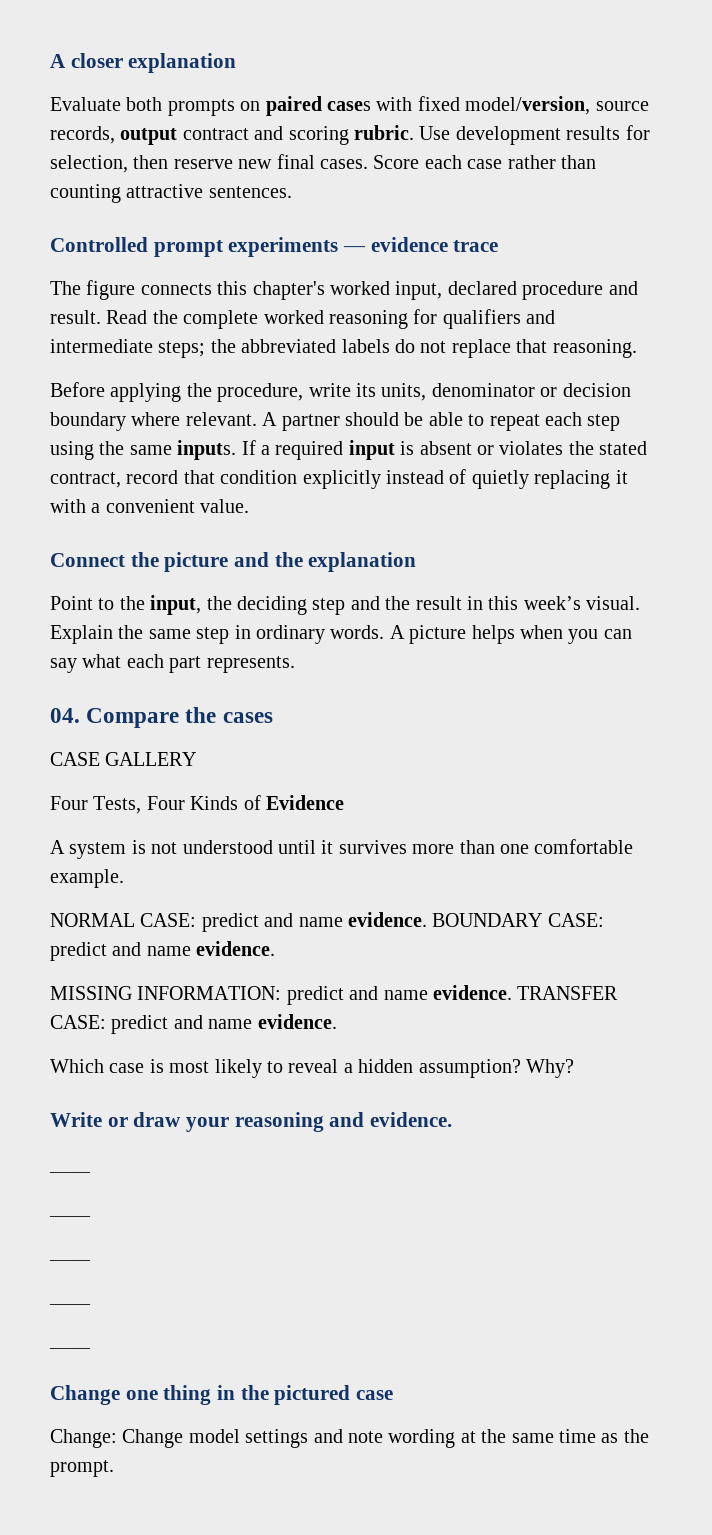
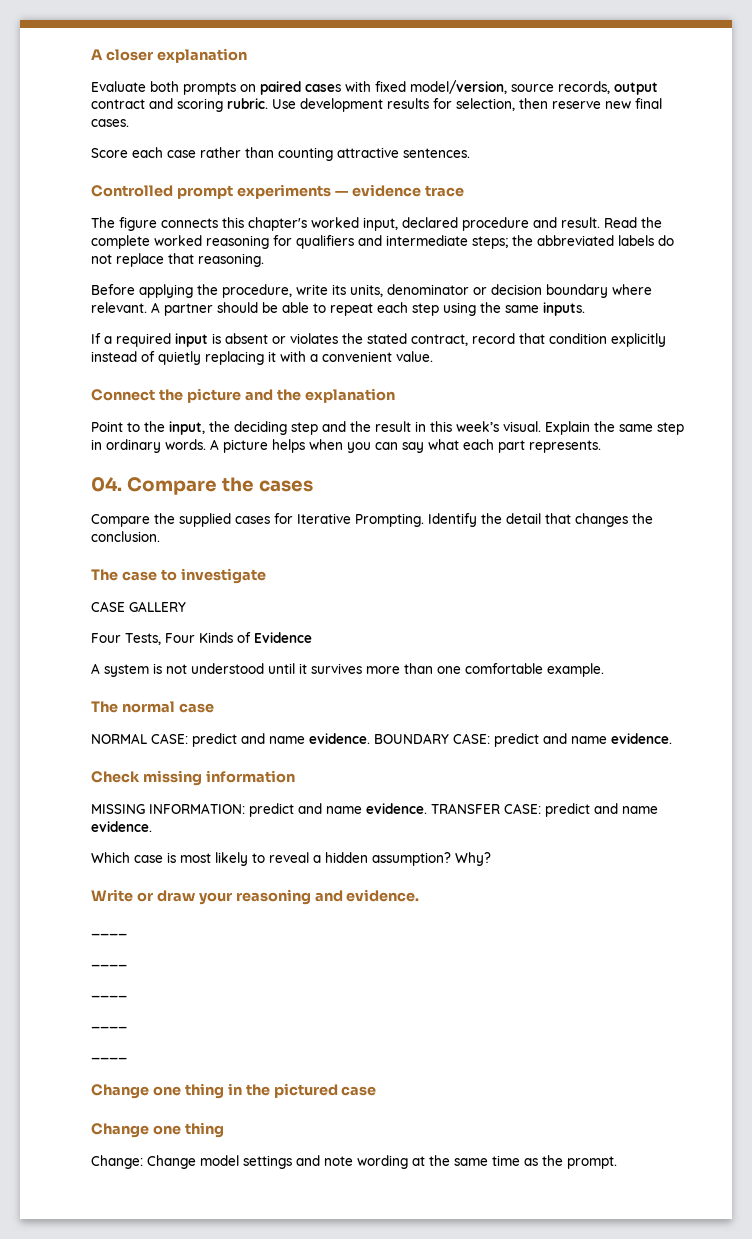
(368, 164) none -> (129, 123) //
(237, 450) none -> (585, 309) //
(273, 717) none -> [91,513,653,527] [91,531,160,542] [91,568,266,584] // Compare the supplied cases for Iterative Prompting. Identify the detail that changes the conclusion. // The case to investigate
(124, 878) none -> [91,701,214,713] // The normal case
(276, 948) none -> [91,770,295,786] // Check missing information
(394, 1395) none -> [91,1122,224,1138] // Change one thing

